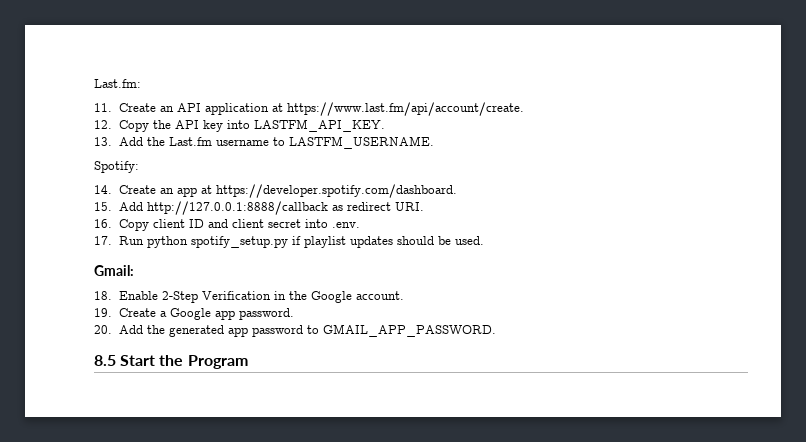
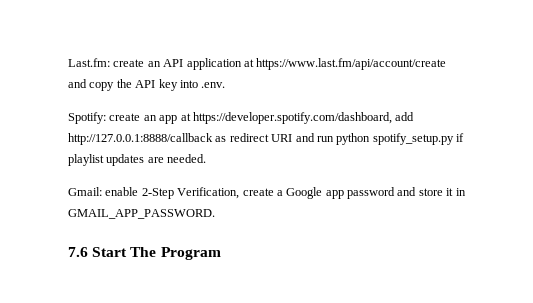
[94,103,156,112] // 11. Create -> [113,59,145,67] create
[286,102,524,116] [94,120,149,132] https://www.last.fm/api/account/create. // 12. Copy -> [256,58,447,70] [68,79,115,91] https://www.last.fm/api/account/create and copy
[253,119,385,132] [94,136,434,149] LASTFM_API_KEY. // 13. Add the Last.fm username to LASTFM_USERNAME. -> [201,82,226,88] .env.
[94,185,156,194] // 14. Create -> [109,113,141,121] create
[215,184,457,198] [94,201,424,215] [94,219,360,231] [94,236,144,245] https://developer.spotify.com/dashboard. // 15. Add http://127.0.0.1:8888/callback as redirect URI. // 16. Copy client ID and client secret into .env. // 17. Run -> [192,112,415,124] [68,133,334,145] https://developer.spotify.com/dashboard, add http://127.0.0.1:8888/callback as redirect URI and run
[396,236,484,245] [94,265,134,276] [94,291,404,303] [94,308,294,320] [94,324,496,337] [94,355,184,366] should be used. // Gmail: // 18. Enable 2-Step Verification in the Google account. // 19. Create a Google app password. // 20. Add the generated app password to GMAIL_APP_PASSWORD. // 8.5 Start the -> [147,154,207,163] [68,187,466,199] [68,209,215,219] [68,247,157,257] are needed. // Gmail: enable 2-Step Verification, create a Google app password and store it in GMAIL_APP_PASSWORD. // 7.6 Start The

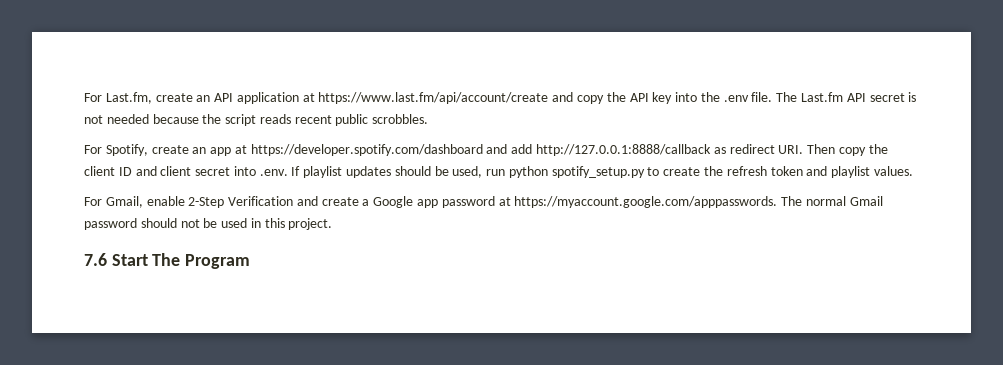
[68,58,110,67] Last.fm: -> [84,92,152,104] For Last.fm,
[201,82,226,88] [68,112,106,124] .env. // Spotify: -> [700,92,917,102] [84,114,429,126] [84,144,148,156] the .env file. The Last.fm API secret is not needed because the script reads recent public scrobbles. // For Spotify,
[192,112,392,124] https://developer.spotify.com/dashboard, -> [250,144,508,156] https://developer.spotify.com/dashboard and
[271,133,464,145] [68,154,207,166] [68,187,240,199] URI and run python spotify_setup.py if playlist updates are needed. // Gmail: enable 2-Step Verification, -> [778,144,888,156] [84,166,913,178] [84,196,318,208] URI. Then copy the client ID and client secret into .env. If playlist updates should be used, run python spotify_setup.py to create the refresh token and playlist values. // For Gmail, enable 2-Step Verification and
[397,187,466,196] [68,209,215,219] and store it in GMAIL_APP_PASSWORD. -> [498,196,883,208] [84,218,333,230] at https://myaccount.google.com/apppasswords. The normal Gmail password should not be used in this project.

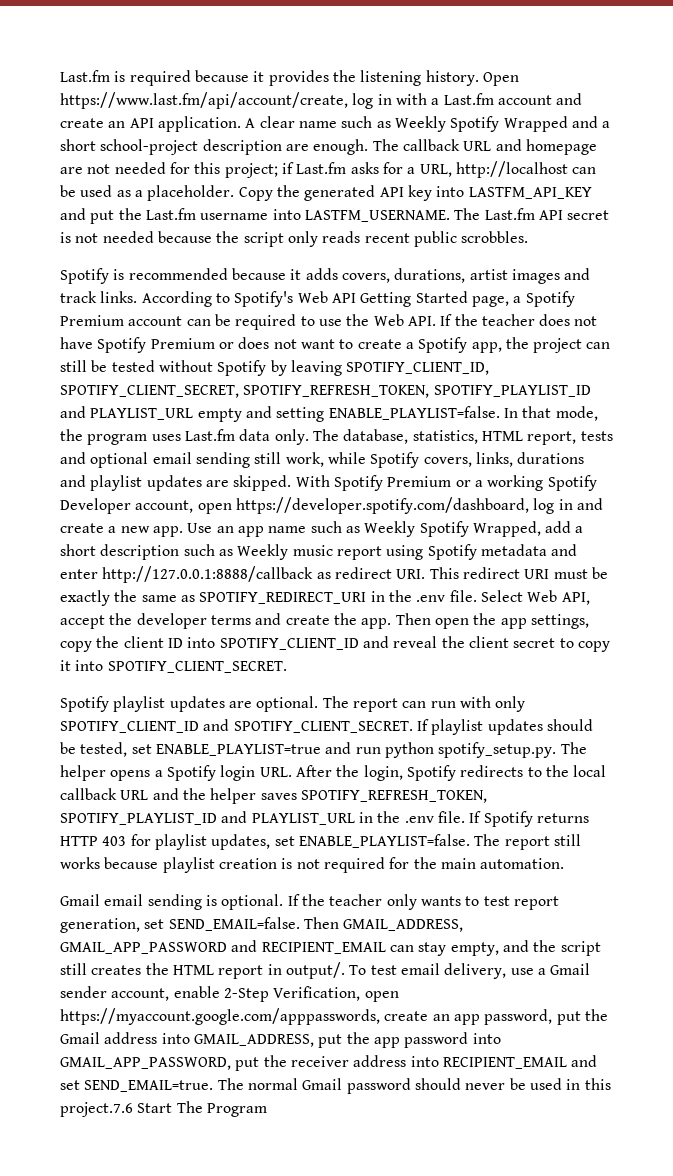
[84,92,773,104] For Last.fm, create an API application at https://www.last.fm/api/account/create and copy the API key into the .env file. -> [60,70,519,86] [60,92,583,109] [60,116,611,132] [60,139,597,155] [60,161,597,178] [60,185,592,201] [60,208,450,224] Last.fm is required because it provides the listening history. Open https://www.last.fm/api/account/create, log in with a Last.fm account and create an API application. A clear name such as Weekly Spotify Wrapped and a short school-project description are enough. The callback URL and homepage are not needed for this project; if Last.fm asks for a URL, http://localhost can be used as a placeholder. Copy the generated API key into LASTFM_API_KEY and put the Last.fm username into LASTFM_USERNAME.
(257, 120) none -> [287,231,318,247] only
[84,144,888,156] [84,166,288,176] For Spotify, create an app at https://developer.spotify.com/dashboard and add http://127.0.0.1:8888/callback as redirect URI. Then copy the client ID and client secret into .env. -> [60,268,591,284] [60,291,575,307] [60,314,598,330] [60,337,611,353] [60,360,490,376] [60,385,591,398] [60,406,598,422] [60,429,613,445] [60,452,585,468] [60,475,597,491] [60,497,603,514] [60,521,584,537] [60,544,578,560] [60,566,608,583] [60,590,590,606] [60,613,589,629] [60,636,610,652] [60,660,287,673] [60,696,526,712] [60,719,413,733] Spotify is recommended because it adds covers, durations, artist images and track links. According to Spotify's Web API Getting Started page, a Spotify Premium account can be required to use the Web API. If the teacher does not have Spotify Premium or does not want to create a Spotify app, the project can still be tested without Spotify by leaving SPOTIFY_CLIENT_ID, SPOTIFY_CLIENT_SECRET, SPOTIFY_REFRESH_TOKEN, SPOTIFY_PLAYLIST_ID and PLAYLIST_URL empty and setting ENABLE_PLAYLIST=false. In that mode, the program uses Last.fm data only. The database, statistics, HTML report, tests and optional email sending still work, while Spotify covers, links, durations and playlist updates are skipped. With Spotify Premium or a working Spotify Developer account, open https://developer.spotify.com/dashboard, log in and create a new app. Use an app name such as Weekly Spotify Wrapped, add a short description such as Weekly music report using Spotify metadata and enter http://127.0.0.1:8888/callback as redirect URI. This redirect URI must be exactly the same as SPOTIFY_REDIRECT_URI in the .env file. Select Web API, accept the developer terms and create the app. Then open the app settings, copy the client ID into SPOTIFY_CLIENT_ID and reveal the client secret to copy it into SPOTIFY_CLIENT_SECRET. // Spotify playlist updates are optional. The report can run with only SPOTIFY_CLIENT_ID and SPOTIFY_CLIENT_SECRET.
[452,166,913,178] [84,196,778,208] used, run python spotify_setup.py to create the refresh token and playlist values. // For Gmail, enable 2-Step Verification and create a Google app password at https://myaccount.google.com/apppasswords. -> [80,742,587,758] [60,765,607,781] [60,788,487,804] [60,811,589,827] [60,834,581,850] [60,857,565,873] [60,894,559,910] [60,917,464,933] [60,940,601,956] [60,962,591,979] [60,986,399,1002] [60,1008,608,1025] [60,1032,501,1048] [60,1055,598,1071] [60,1080,214,1092] tested, set ENABLE_PLAYLIST=true and run python spotify_setup.py. The helper opens a Spotify login URL. After the login, Spotify redirects to the local callback URL and the helper saves SPOTIFY_REFRESH_TOKEN, SPOTIFY_PLAYLIST_ID and PLAYLIST_URL in the .env file. If Spotify returns HTTP 403 for playlist updates, set ENABLE_PLAYLIST=false. The report still works because playlist creation is not required for the main automation. // Gmail email sending is optional. If the teacher only wants to test report generation, set SEND_EMAIL=false. Then GMAIL_ADDRESS, GMAIL_APP_PASSWORD and RECIPIENT_EMAIL can stay empty, and the script still creates the HTML report in output/. To test email delivery, use a Gmail sender account, enable 2-Step Verification, open https://myaccount.google.com/apppasswords, create an app password, put the Gmail address into GMAIL_ADDRESS, put the app password into GMAIL_APP_PASSWORD, put the receiver address into RECIPIENT_EMAIL and set SEND_EMAIL=true.
[180,219,200,228] not -> [465,1083,506,1090] never
[288,218,333,230] [84,253,107,266] project. // 7.6 -> [60,1102,133,1117] project.7.6

